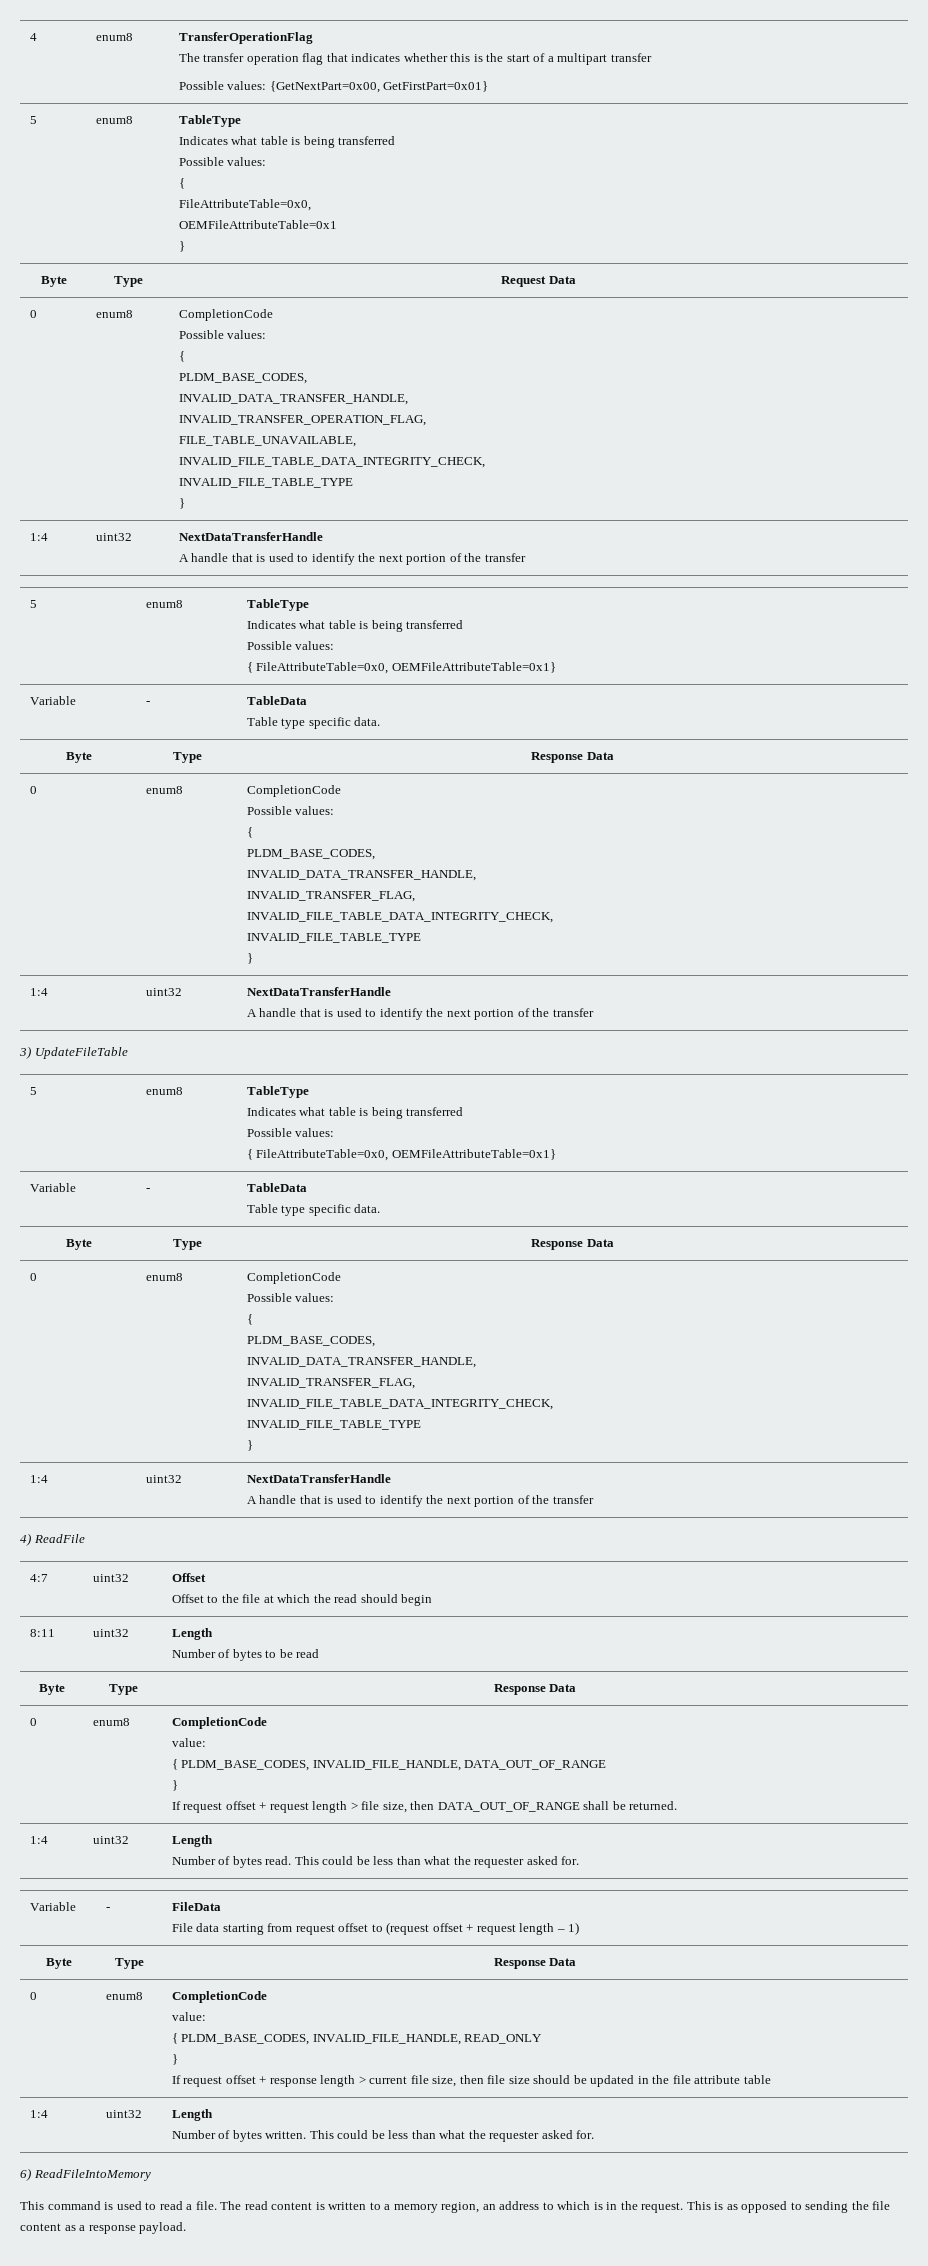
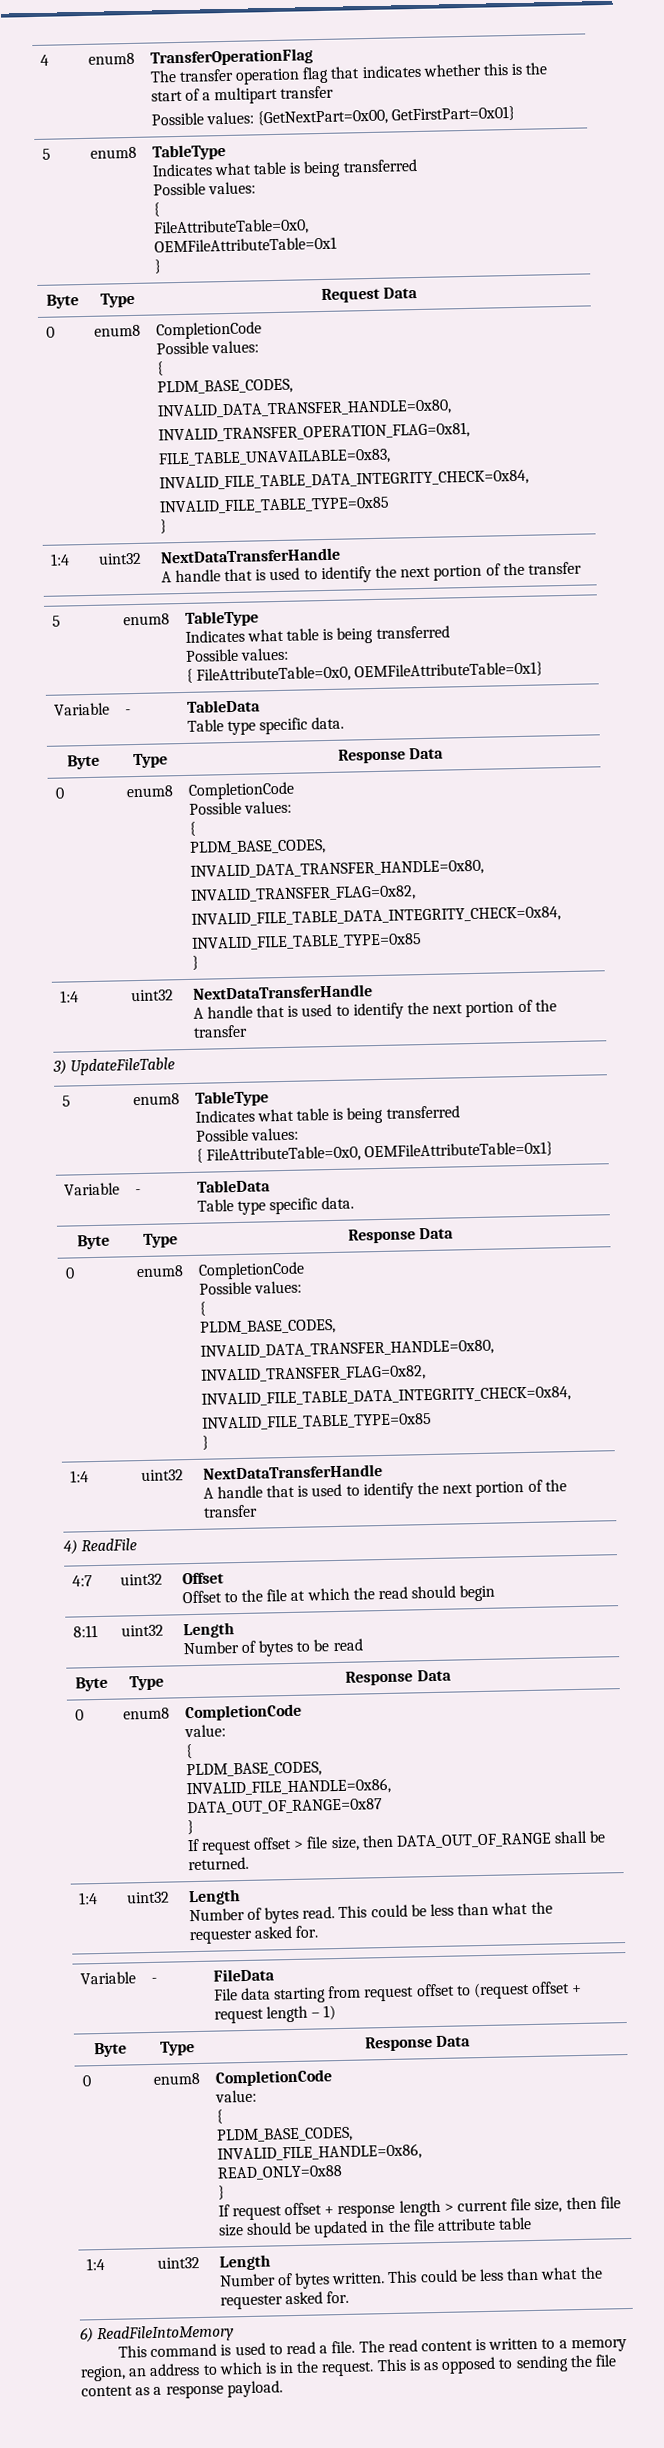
[178,394,408,405] [178,415,426,426] [178,436,356,447] [178,457,485,468] [178,478,353,488] INVALID_DATA_TRANSFER_HANDLE, // INVALID_TRANSFER_OPERATION_FLAG, // FILE_TABLE_UNAVAILABLE, // INVALID_FILE_TABLE_DATA_INTEGRITY_CHECK, // INVALID_FILE_TABLE_TYPE -> [156,399,452,420] [157,421,470,444] [157,448,391,468] [158,469,529,492] [158,496,390,515] INVALID_DATA_TRANSFER_HANDLE=0x80, // INVALID_TRANSFER_OPERATION_FLAG=0x81, // FILE_TABLE_UNAVAILABLE=0x83, // INVALID_FILE_TABLE_DATA_INTEGRITY_CHECK=0x84, // INVALID_FILE_TABLE_TYPE=0x85
[246,870,476,881] [246,891,415,902] [246,912,553,923] [246,933,421,943] INVALID_DATA_TRANSFER_HANDLE, // INVALID_TRANSFER_FLAG, // INVALID_FILE_TABLE_DATA_INTEGRITY_CHECK, // INVALID_FILE_TABLE_TYPE -> [189,859,484,880] [189,885,416,904] [190,906,561,928] [190,933,422,951] INVALID_DATA_TRANSFER_HANDLE=0x80, // INVALID_TRANSFER_FLAG=0x82, // INVALID_FILE_TABLE_DATA_INTEGRITY_CHECK=0x84, // INVALID_FILE_TABLE_TYPE=0x85
[246,1357,476,1368] [246,1378,415,1389] [246,1399,553,1410] [246,1420,421,1430] INVALID_DATA_TRANSFER_HANDLE, // INVALID_TRANSFER_FLAG, // INVALID_FILE_TABLE_DATA_INTEGRITY_CHECK, // INVALID_FILE_TABLE_TYPE -> [199,1339,494,1360] [200,1365,426,1384] [200,1386,571,1408] [201,1412,432,1431] INVALID_DATA_TRANSFER_HANDLE=0x80, // INVALID_TRANSFER_FLAG=0x82, // INVALID_FILE_TABLE_DATA_INTEGRITY_CHECK=0x84, // INVALID_FILE_TABLE_TYPE=0x85
[181,1760,607,1771] [171,1780,178,1791] [171,1801,348,1813] PLDM_BASE_CODES, INVALID_FILE_HANDLE, DATA_OUT_OF_RANGE // } // If request offset + request length -> [185,1761,322,1779] [185,1777,391,1798] [186,1798,383,1816] [186,1820,194,1835] [186,1836,293,1855] // PLDM_BASE_CODES, // INVALID_FILE_HANDLE=0x86, // DATA_OUT_OF_RANGE=0x87 // } // If request offset
[181,2034,543,2045] PLDM_BASE_CODES, INVALID_FILE_HANDLE, READ_ONLY -> [215,2126,353,2144] [216,2143,422,2163] [216,2165,342,2181] // PLDM_BASE_CODES, // INVALID_FILE_HANDLE=0x86, // READ_ONLY=0x88

